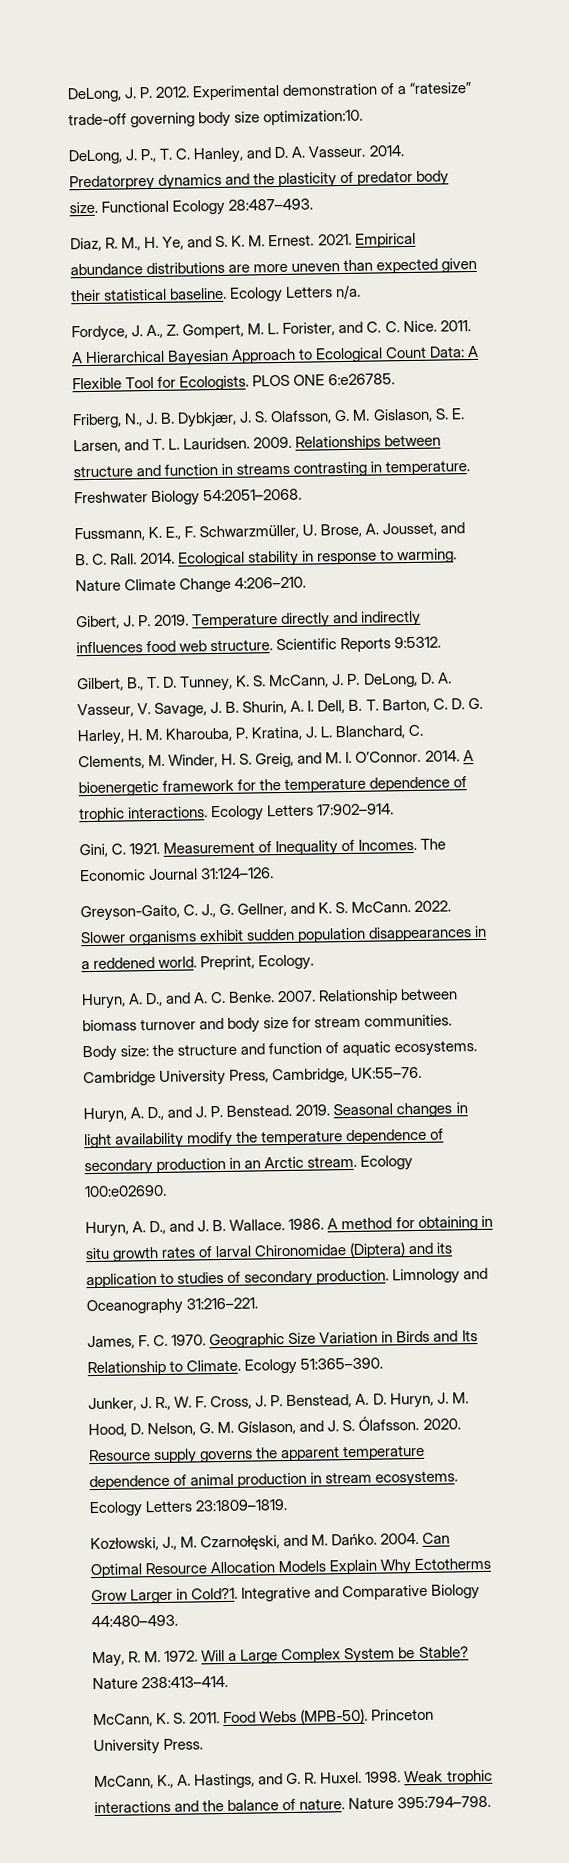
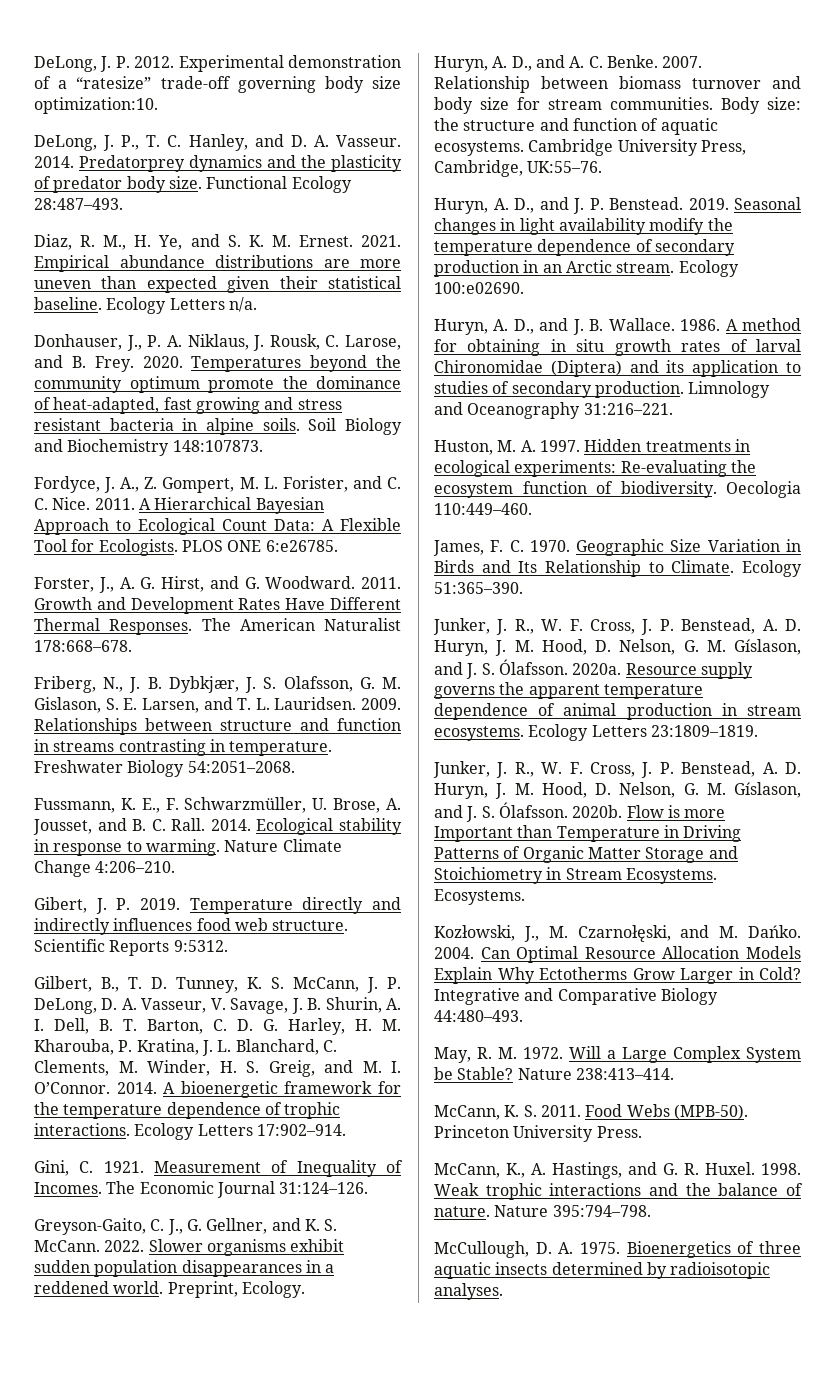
(362, 292) none -> [34,334,401,351] [34,355,401,372] [34,376,401,393] [34,397,342,414] [34,418,402,435] [34,439,263,456] // Donhauser, J., P. A. Niklaus, J. Rousk, C. Larose, and B. Frey. 2020. Temperatures beyond the community optimum promote the dominance of heat-adapted, fast growing and stress resistant bacteria in alpine soils. Soil Biology and Biochemistry 148:107873.
(396, 379) none -> [34,576,401,593] [34,597,402,614] [34,618,401,635] [34,640,132,652] // Forster, J., A. G. Hirst, and G. Woodward. 2011. Growth and Development Rates Have Different Thermal Responses. The American Naturalist 178:668–678.
(259, 1303) none -> [434,439,750,455] [434,460,756,477] [434,481,801,498] [434,503,532,515] // Huston, M. A. 1997. Hidden treatments in ecological experiments: Re-evaluating the ecosystem function of biodiversity. Oecologia 110:449–460.
[422,1418,461,1430] 2020. -> [572,663,622,675] 2020a.
(288, 1505) none -> [433,761,801,778] [434,782,801,799] [434,802,726,822] [434,825,742,842] [434,846,738,863] [434,867,717,884] [434,889,525,905] // Junker, J. R., W. F. Cross, J. P. Benstead, A. D. Huryn, J. M. Hood, D. Nelson, G. M. Gíslason, and J. S. Ólafsson. 2020b. Flow is more Important than Temperature in Driving Patterns of Organic Matter Storage and Stoichiometry in Stream Ecosystems. Ecosystems.
[191,1587,239,1600] Cold?1. -> [759,967,801,980] Cold?
(492, 1802) none -> [434,1241,801,1258] [434,1262,771,1279] [434,1283,503,1300] // McCullough, D. A. 1975. Bioenergetics of three aquatic insects determined by radioisotopic analyses.

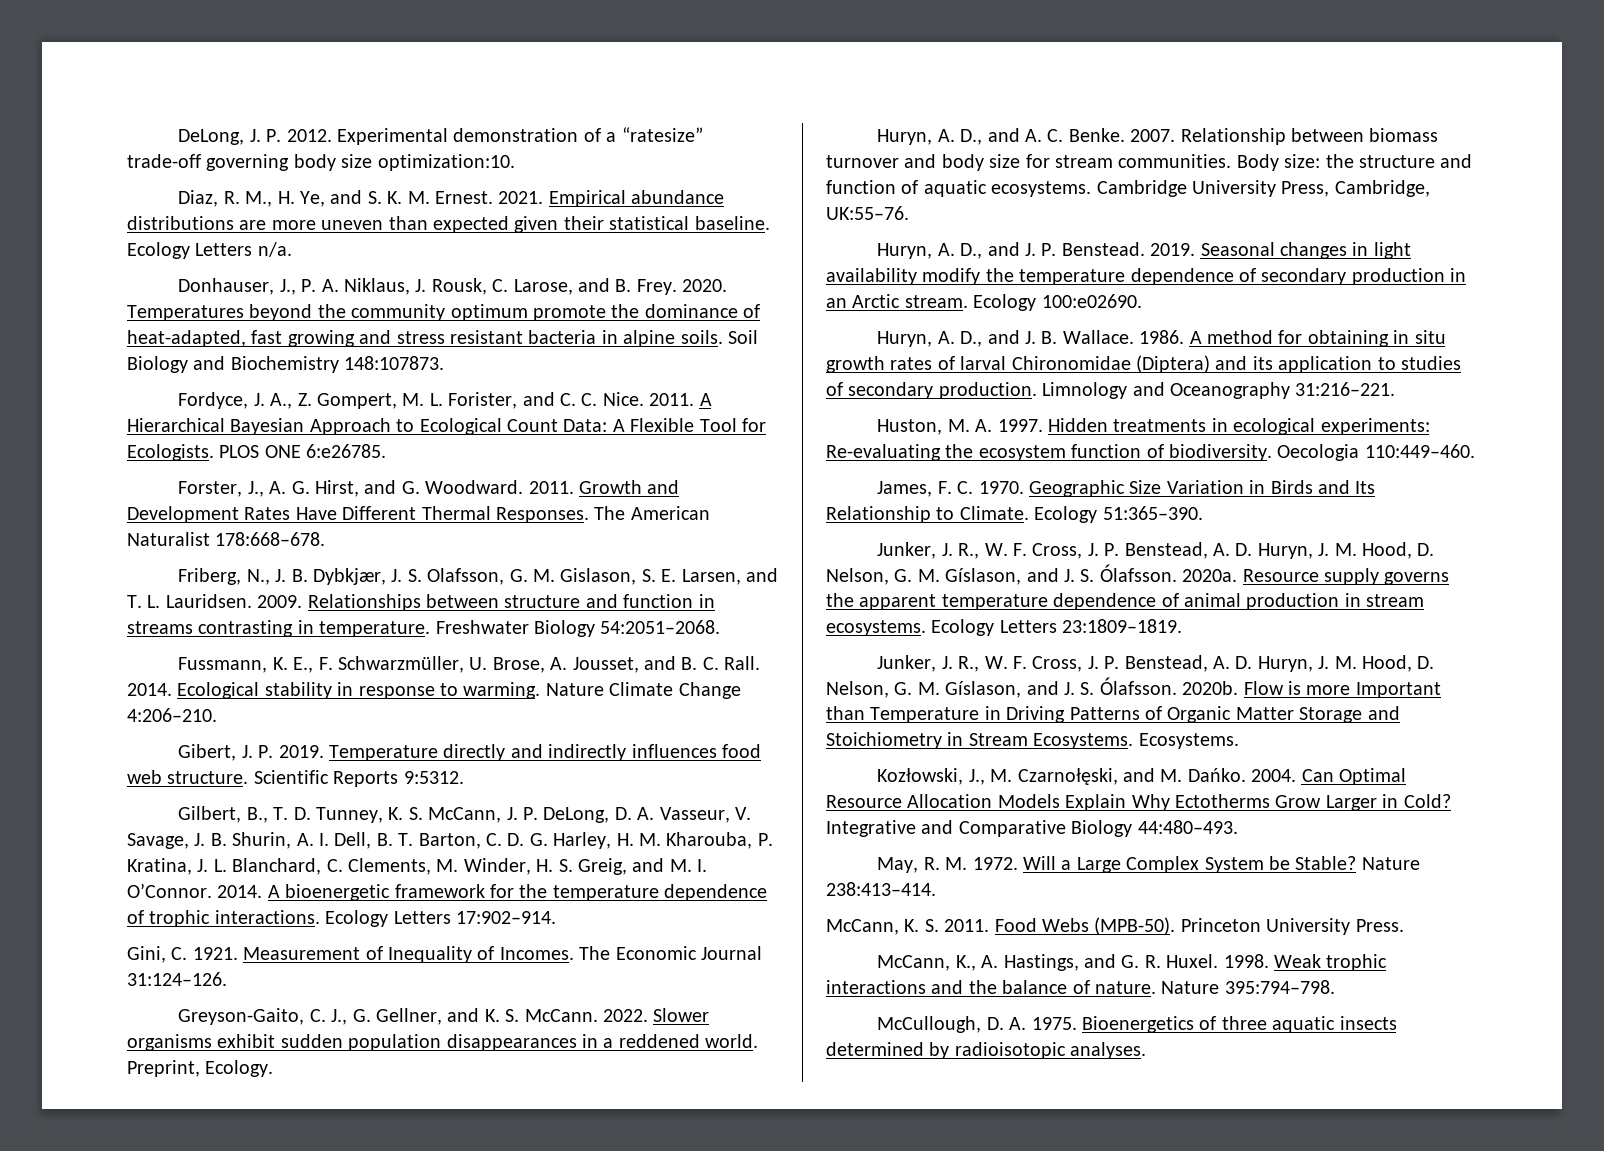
[34,134,401,151] [34,155,402,172] [34,176,352,193] [34,198,123,210] // DeLong, J. P., T. C. Hanley, and D. A. Vasseur. 2014. Predatorprey dynamics and the plasticity of predator body size. Functional Ecology 28:487–493. -> (515, 162) none

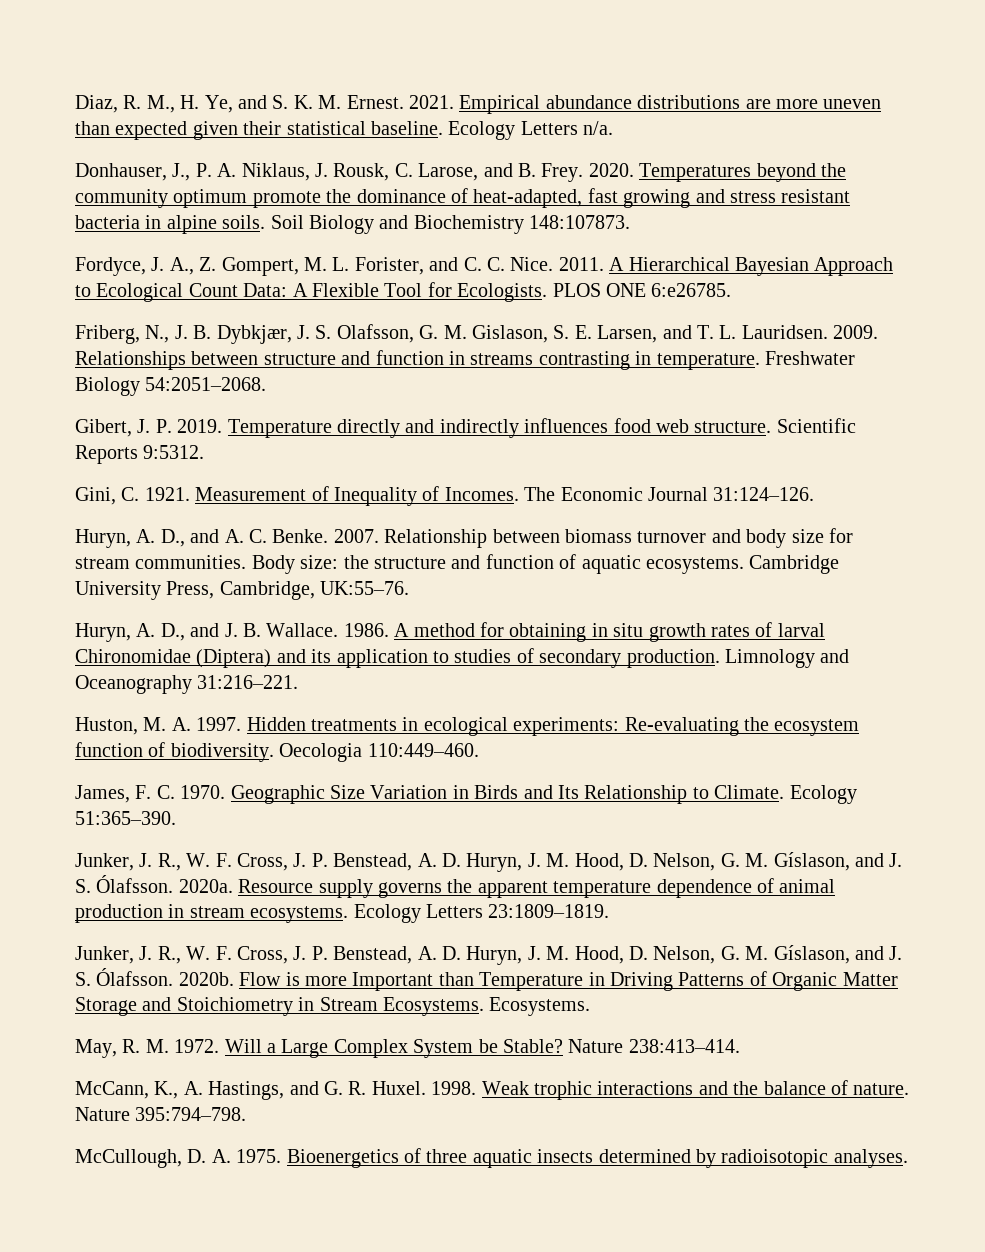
[178,127,703,145] [127,154,515,171] DeLong, J. P. 2012. Experimental demonstration of a “ratesize” trade-off governing body size optimization:10. // -> (75, 104) none
[178,480,680,497] [127,506,710,523] [127,532,326,546] // Forster, J., A. G. Hirst, and G. Woodward. 2011. Growth and Development Rates Have Different Thermal Responses. The American Naturalist 178:668–678. -> (732, 290) none
[178,656,761,673] [127,682,741,699] [127,708,217,722] // Fussmann, K. E., F. Schwarzmüller, U. Brose, A. Jousset, and B. C. Rall. 2014. Ecological stability in response to warming. Nature Climate Change 4:206–210. -> (267, 384) none
[178,806,751,823] [127,832,773,849] [127,858,708,875] [127,883,768,901] [127,910,556,927] // Gilbert, B., T. D. Tunney, K. S. McCann, J. P. DeLong, D. A. Vasseur, V. Savage, J. B. Shurin, A. I. Dell, B. T. Barton, C. D. G. Harley, H. M. Kharouba, P. Kratina, J. L. Blanchard, C. Clements, M. Winder, H. S. Greig, and M. I. O’Connor. 2014. A bioenergetic framework for the temperature dependence of trophic interactions. Ecology Letters 17:902–914. -> (205, 452) none
[178,1008,710,1025] [127,1034,759,1051] [127,1060,274,1077] // Greyson-Gaito, C. J., G. Gellner, and K. S. McCann. 2022. Slower organisms exhibit sudden population disappearances in a reddened world. Preprint, Ecology. -> (815, 494) none
[877,242,1411,259] [826,268,1467,285] [826,294,1142,311] // Huryn, A. D., and J. P. Benstead. 2019. Seasonal changes in light availability modify the temperature dependence of secondary production in an Arctic stream. Ecology 100:e02690. -> (410, 588) none
[877,768,1406,785] [826,794,1451,811] [826,820,1238,837] // Kozłowski, J., M. Czarnołęski, and M. Dańko. 2004. Can Optimal Resource Allocation Models Explain Why Ectotherms Grow Larger in Cold? Integrative and Comparative Biology 44:480–493. -> (591, 1006) none
[826,917,1404,935] // McCann, K. S. 2011. Food Webs (MPB-50). Princeton University Press. -> (740, 1046) none

